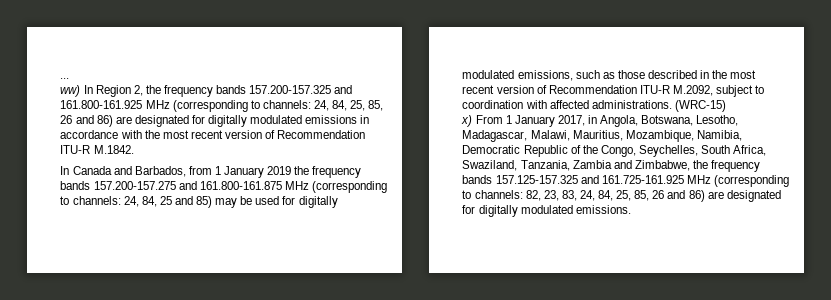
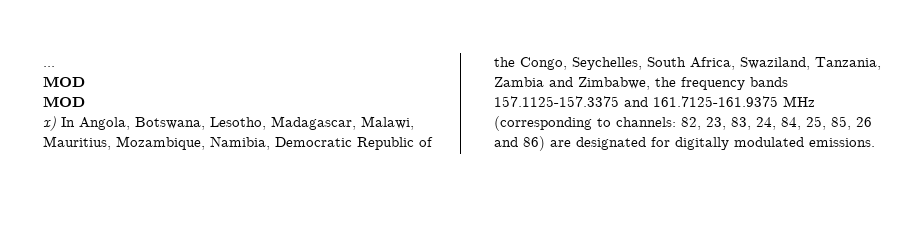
[60,85,353,97] [60,100,384,112] [60,115,370,127] [60,130,366,139] [60,145,134,154] [60,166,362,178] [60,181,387,193] [60,196,338,208] [462,70,757,81] [462,85,765,97] [462,100,726,112] [461,115,597,127] ww) In Region 2, the frequency bands 157.200-157.325 and 161.800-161.925 MHz (corresponding to channels: 24, 84, 25, 85, 26 and 86) are designated for digitally modulated emissions in accordance with the most recent version of Recommendation ITU-R M.1842. // In Canada and Barbados, from 1 January 2019 the frequency bands 157.200-157.275 and 161.800-161.875 MHz (corresponding to channels: 24, 84, 25 and 85) may be used for digitally modulated emissions, such as those described in the most recent version of Recommendation ITU-R M.2092, subject to coordination with affected administrations. (WRC-15) // x) From 1 January 2017, in -> [43,76,86,87] [43,96,86,107] [43,116,76,131] MOD // MOD // x) In
[495,175,684,184] 157.125-157.325 and 161.725-161.925 -> [494,96,779,107] 157.1125-157.3375 and 161.7125-161.9375

